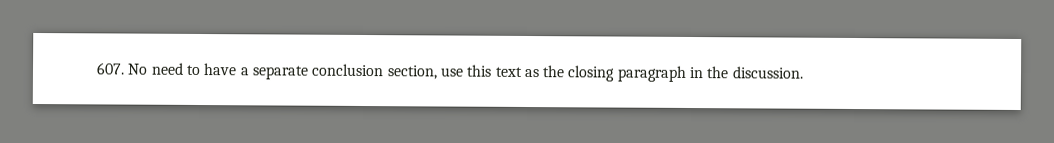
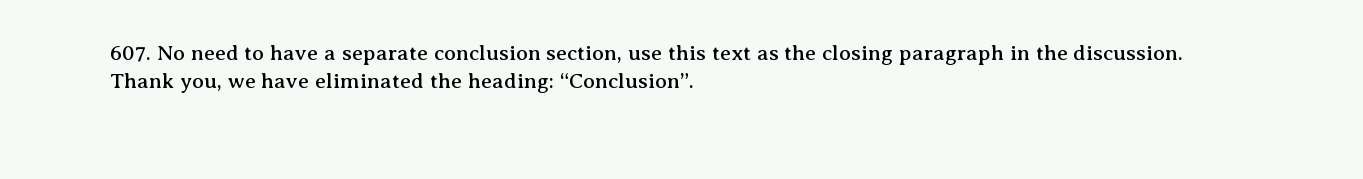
(804, 72) none -> [110,73,694,93] Thank you, we have eliminated the heading: “Conclusion”.

